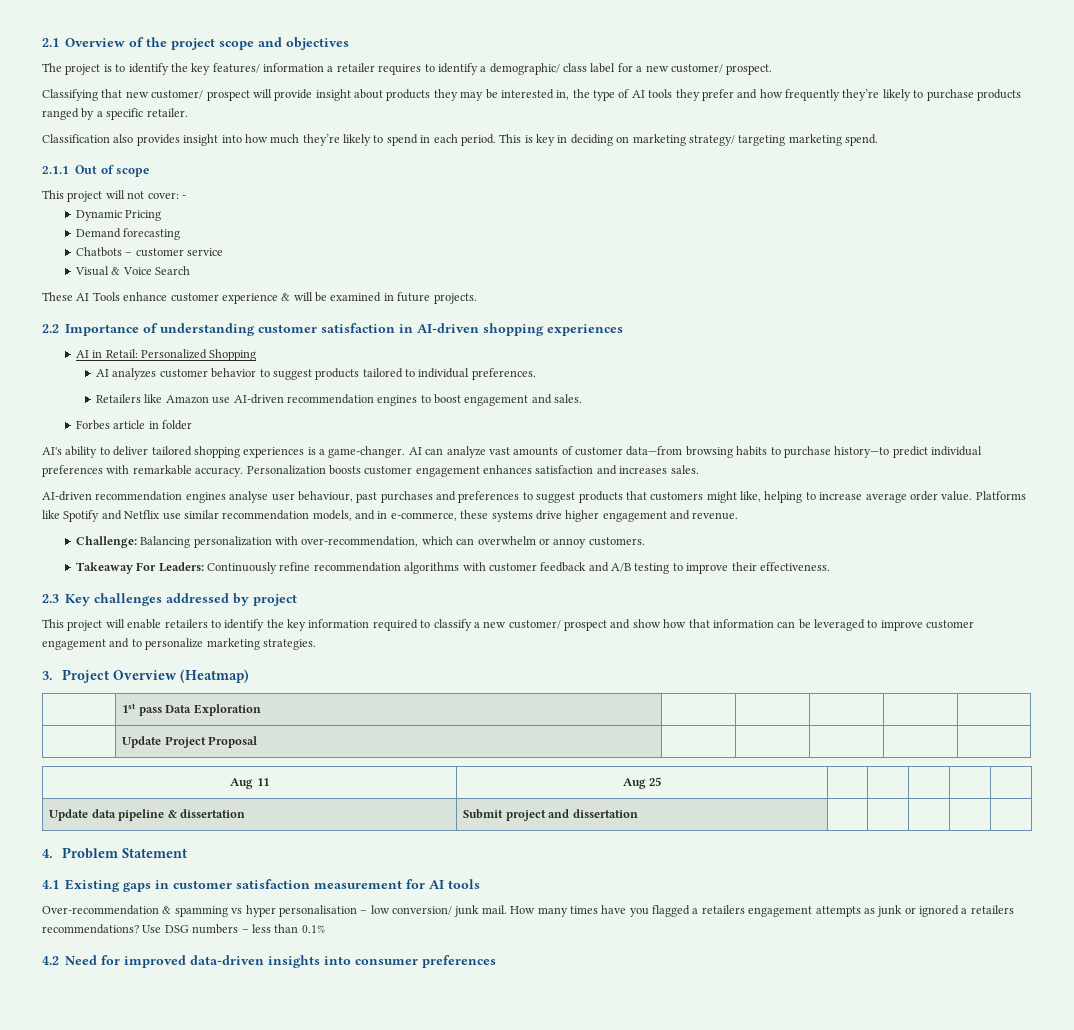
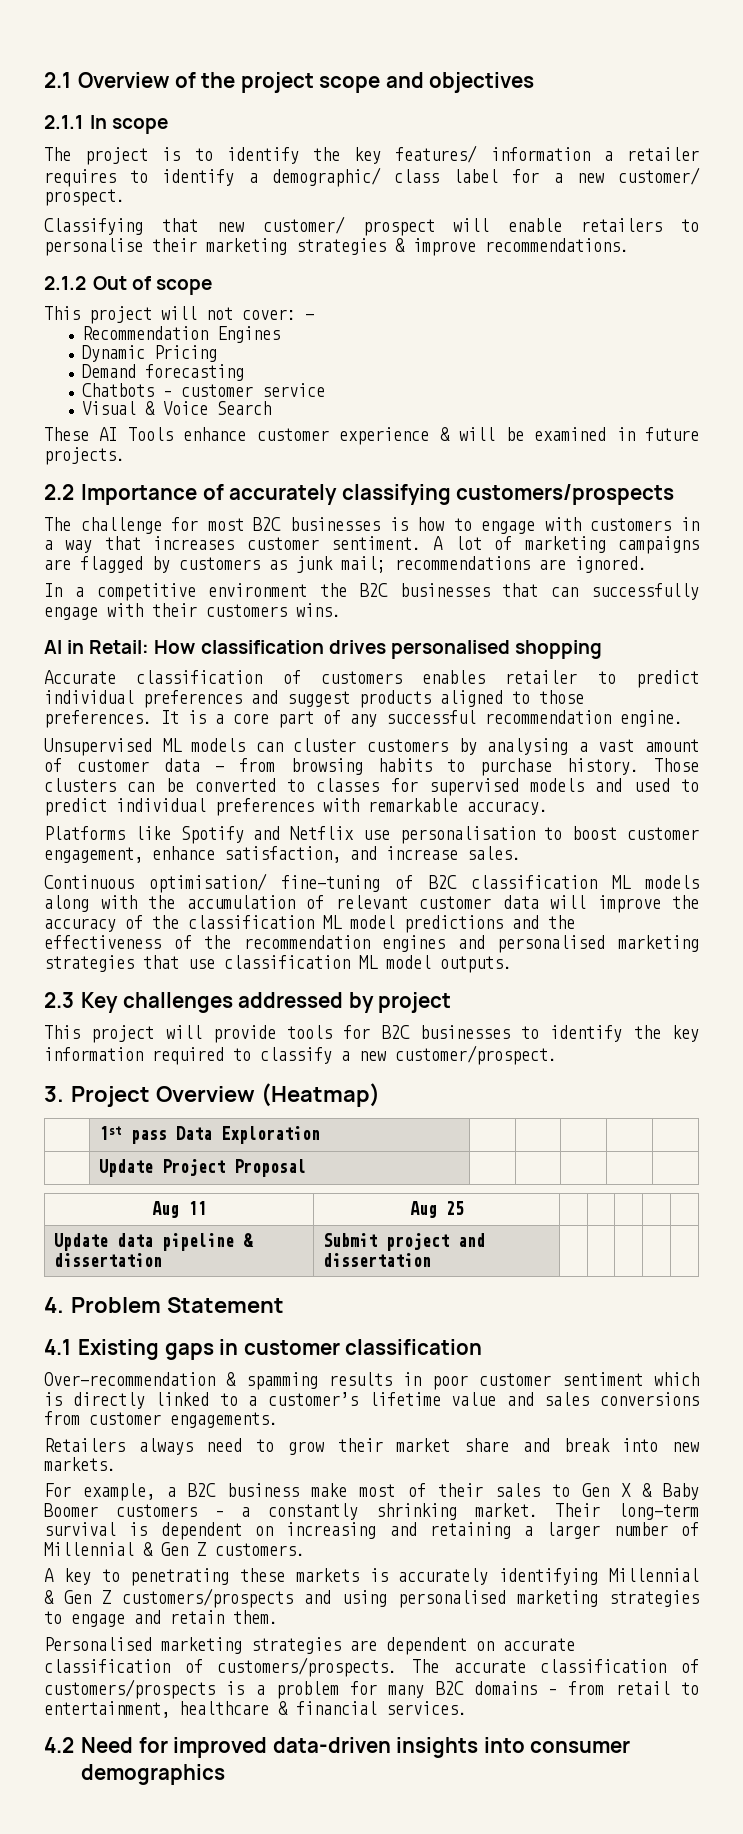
(350, 43) none -> [44,115,169,134] // 2.1.1 In scope
[274,89,1021,101] [42,108,188,120] [42,134,878,146] [42,166,69,174] provide insight about products they may be interested in, the type of AI tools they prefer and how frequently they’re likely to purchase products ranged by a specific retailer. // Classification also provides insight into how much they’re likely to spend in each period. This is key in deciding on marketing strategy/ targeting marketing spend. // 2.1.1 -> [508,218,699,232] [44,238,629,256] [44,276,86,290] enable retailers to personalise their marketing strategies & improve recommendations. // 2.1.2
(186, 197) none -> [81,326,280,343] // Recommendation Engines
[160,323,624,336] [75,349,257,361] [96,368,536,380] [96,394,583,406] [75,420,193,430] [42,446,890,458] understanding customer satisfaction in AI-driven shopping experiences // AI in Retail: Personalized Shopping // AI analyzes customer behavior to suggest products tailored to individual preferences. // Retailers like Amazon use AI-driven recommendation engines to boost engagement and sales. // Forbes article in folder // AI's ability to deliver tailored shopping experiences is a game-changer. AI can analyze vast amounts of customer data—from browsing habits to purchase history—to -> [229,484,675,505] [44,517,699,534] [44,536,699,554] [44,556,647,573] [44,583,699,601] [44,603,341,620] [44,640,602,659] [44,670,699,688] [44,690,584,708] [44,710,683,728] [44,738,700,756] [44,758,700,776] [44,778,699,796] accurately classifying customers/prospects // The challenge for most B2C businesses is how to engage with customers in a way that increases customer sentiment. A lot of marketing campaigns are flagged by customers as junk mail; recommendations are ignored. // In a competitive environment the B2C businesses that can successfully engage with their customers wins. // AI in Retail: How classification drives personalised shopping // Accurate classification of customers enables retailer to predict individual preferences and suggest products aligned to those preferences. It is a core part of any successful recommendation engine. // Unsupervised ML models can cluster customers by analysing a vast amount of customer data — from browsing habits to purchase history. Those clusters can be converted to classes for supervised models and used to
[246,465,699,477] [42,491,973,503] Personalization boosts customer engagement enhances satisfaction and increases sales. // AI-driven recommendation engines analyse user behaviour, past purchases and preferences to suggest products that customers might like, helping to increase average order value. -> (548, 808) //
[183,510,739,522] [75,536,645,548] [75,562,830,574] similar recommendation models, and in e-commerce, these systems drive higher engagement and revenue. // Challenge: Balancing personalization with over-recommendation, which can overwhelm or annoy customers. // Takeaway For Leaders: Continuously refine recommendation algorithms with customer feedback and A/B testing to improve their effectiveness. -> [399,826,699,844] [44,846,521,863] [44,873,699,893] [44,895,699,913] [44,915,575,933] [44,935,699,953] [44,955,512,973] personalisation to boost customer engagement, enhance satisfaction, and increase sales. // Continuous optimisation/ fine-tuning of B2C classification ML models along with the accumulation of relevant customer data will improve the accuracy of the classification ML model predictions and the effectiveness of the recommendation engines and personalised marketing strategies that use classification ML model outputs.
[127,619,208,629] enable retailers -> [212,1025,510,1043] provide tools for B2C businesses
[508,619,975,631] [42,638,316,650] customer/ prospect and show how that information can be leveraged to improve customer engagement and to personalize marketing strategies. -> [395,1045,557,1065] customer/prospect.
[236,879,481,889] [42,905,1014,917] [42,924,325,934] satisfaction measurement for AI tools // Over-recommendation & spamming vs hyper personalisation – low conversion/ junk mail. How many times have you flagged a retailers engagement attempts as junk or ignored a retailers recommendations? Use DSG numbers – less than 0.1% -> [345,1339,483,1355] [44,1372,699,1390] [44,1392,700,1409] [44,1411,278,1428] [44,1438,700,1455] [44,1457,116,1471] [44,1483,699,1501] [44,1503,699,1520] [44,1522,699,1540] [44,1542,305,1556] [44,1568,699,1586] [44,1588,699,1608] [44,1610,278,1627] [44,1637,575,1655] [44,1657,699,1677] [44,1679,699,1699] [44,1701,467,1718] classification // Over-recommendation & spamming results in poor customer sentiment which is directly linked to a customer’s lifetime value and sales conversions from customer engagements. // Retailers always need to grow their market share and break into new markets. // For example, a B2C business make most of their sales to Gen X & Baby Boomer customers – a constantly shrinking market. Their long-term survival is dependent on increasing and retaining a larger number of Millennial & Gen Z customers. // A key to penetrating these markets is accurately identifying Millennial & Gen Z customers/prospects and using personalised marketing strategies to engage and retain them. // Personalised marketing strategies are dependent on accurate classification of customers/prospects. The accurate classification of customers/prospects is a problem for many B2C domains – from retail to entertainment, healthcare & financial services.
[422,955,497,968] preferences -> [81,1764,225,1785] demographics

